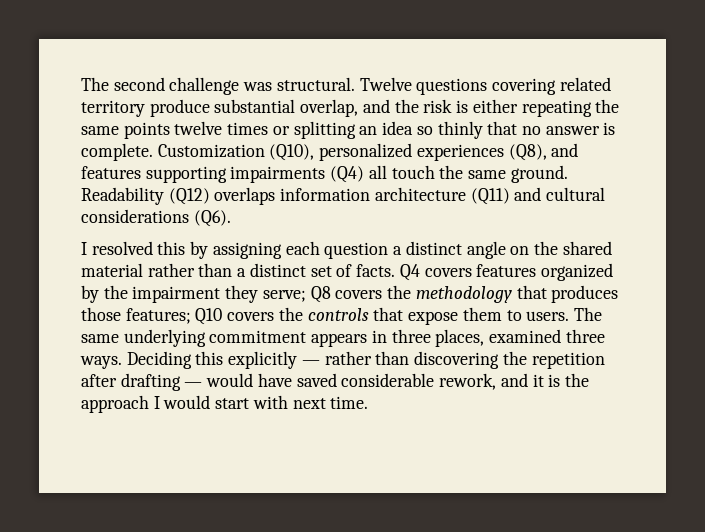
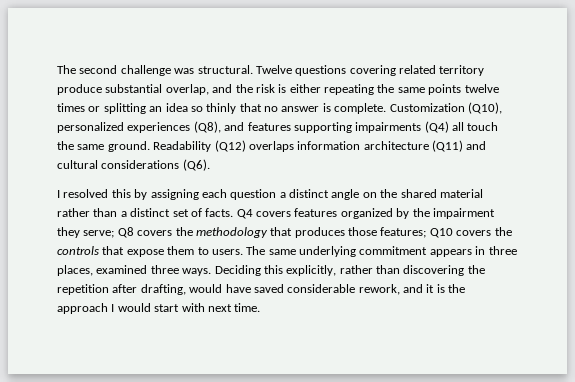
[228,351,320,369] explicitly — -> [286,265,337,276] explicitly,
[120,373,203,391] drafting — -> [140,284,186,295] drafting,

